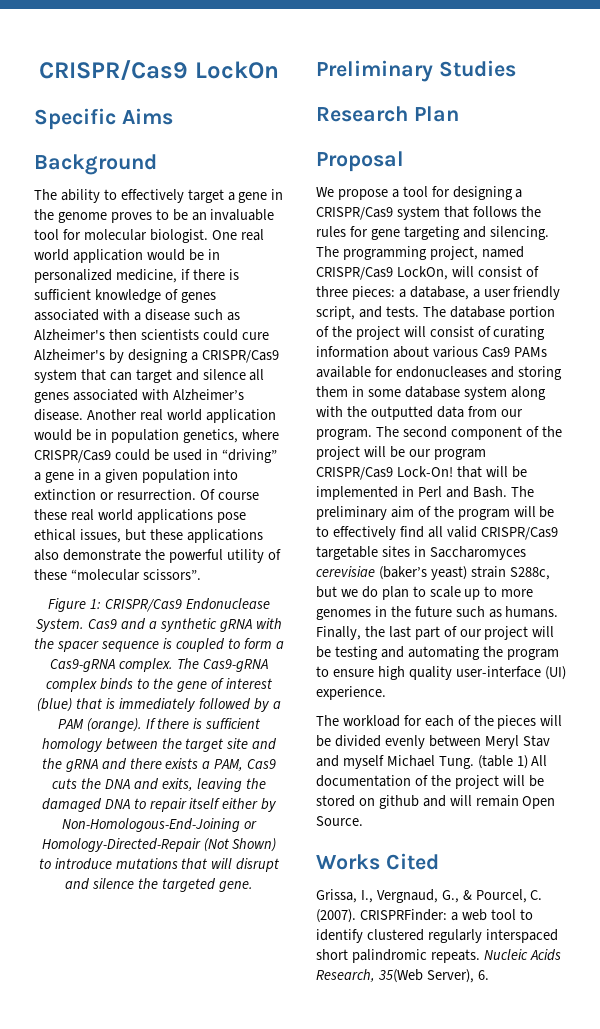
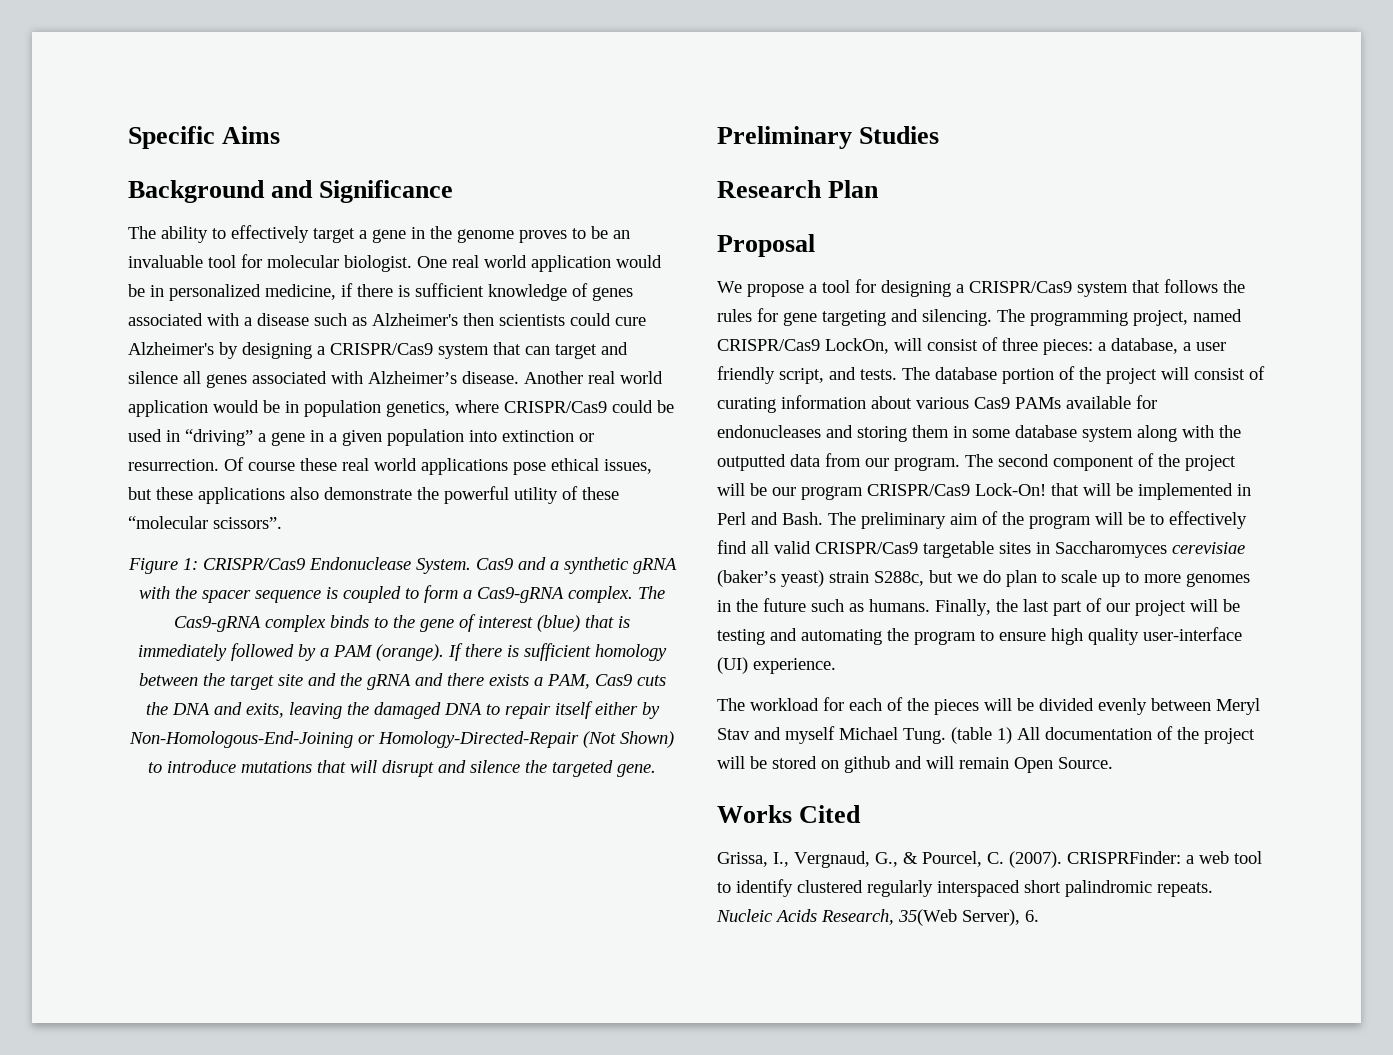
[39,60,279,80] CRISPR/Cas9 LockOn // -> (128, 137) none
(157, 164) none -> [271,180,454,203] and Significance

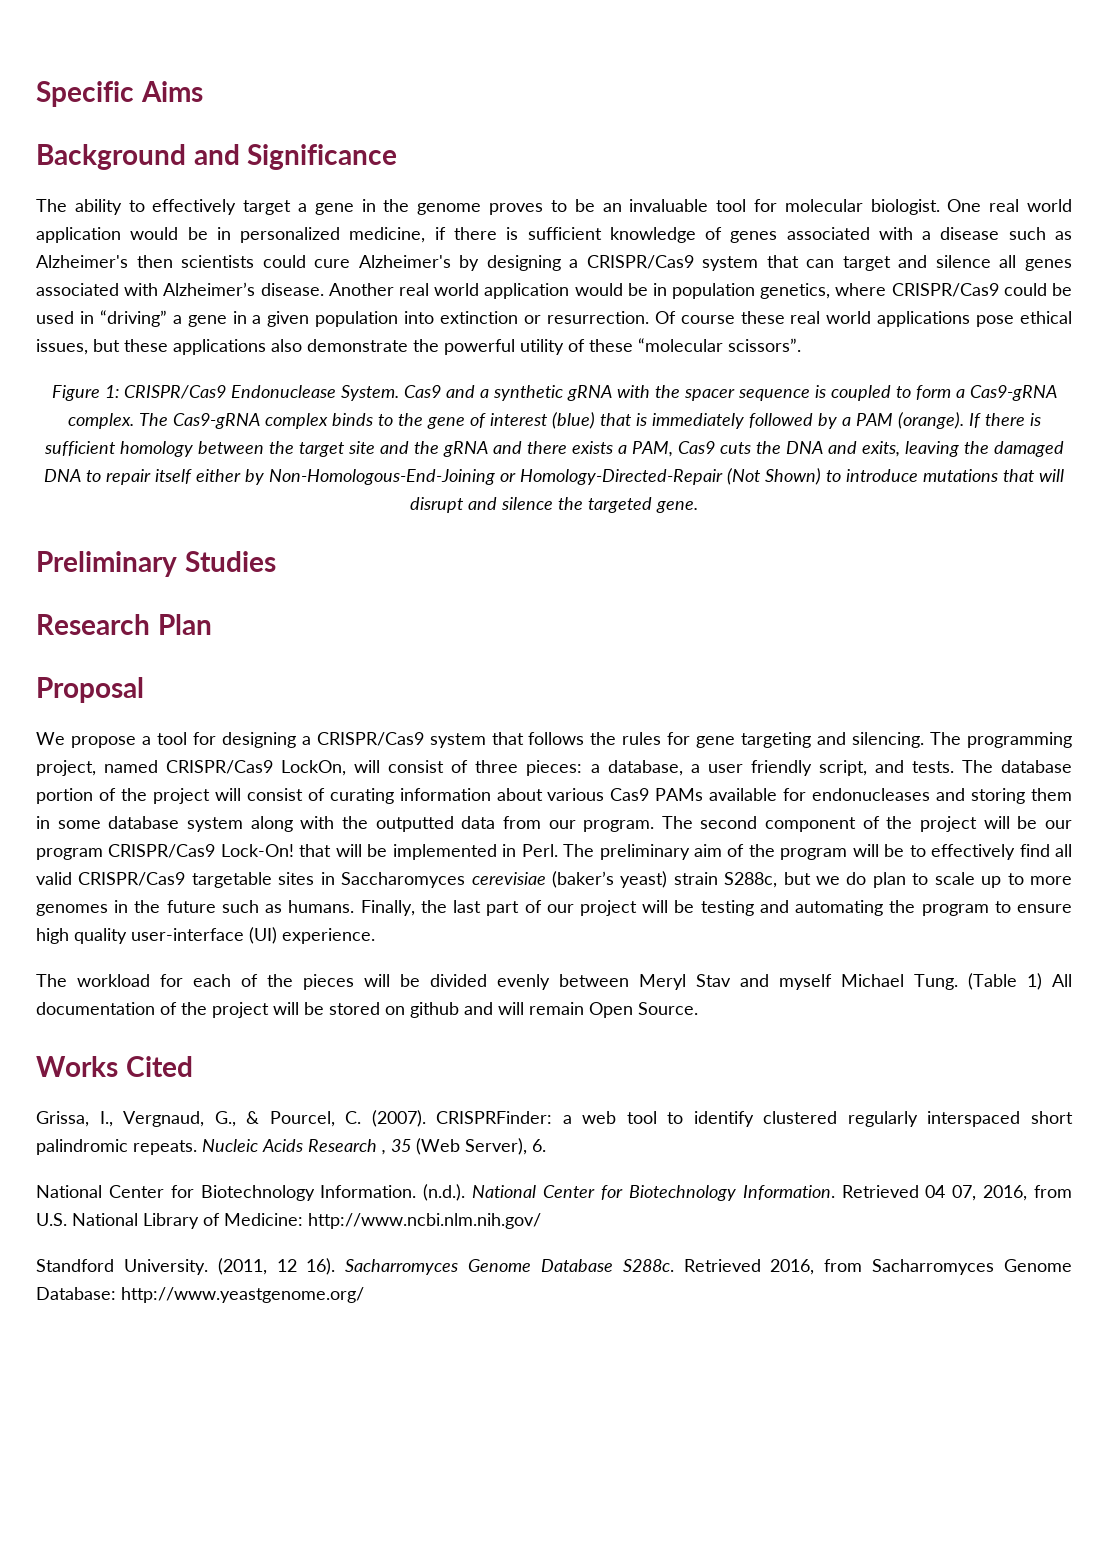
[717,512,823,525] Perl and Bash. -> [521,844,558,857] Perl.
[951,727,992,744] (table -> [968,973,1017,990] (Table
[821,909,1039,926] Research, 35(Web Server), 6. -> [308,1138,546,1155] [36,1184,1072,1201] [36,1213,541,1229] [36,1258,1072,1275] [36,1287,364,1303] Research , 35 (Web Server), 6. // National Center for Biotechnology Information. (n.d.). National Center for Biotechnology Information. Retrieved 04 07, 2016, from U.S. National Library of Medicine: http://www.ncbi.nlm.nih.gov/ // Standford University. (2011, 12 16). Sacharromyces Genome Database S288c. Retrieved 2016, from Sacharromyces Genome Database: http://www.yeastgenome.org/

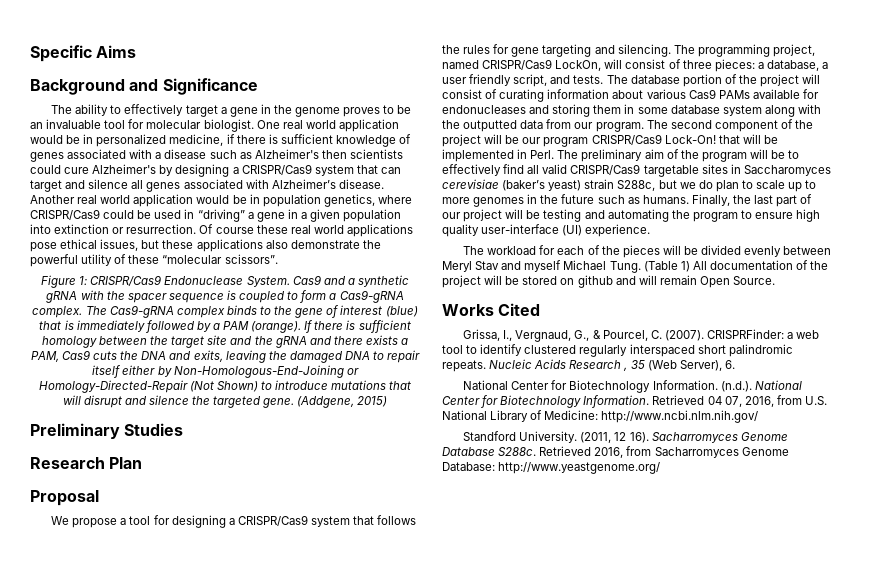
(698, 507) none -> [297,396,388,408] (Addgene, 2015)

